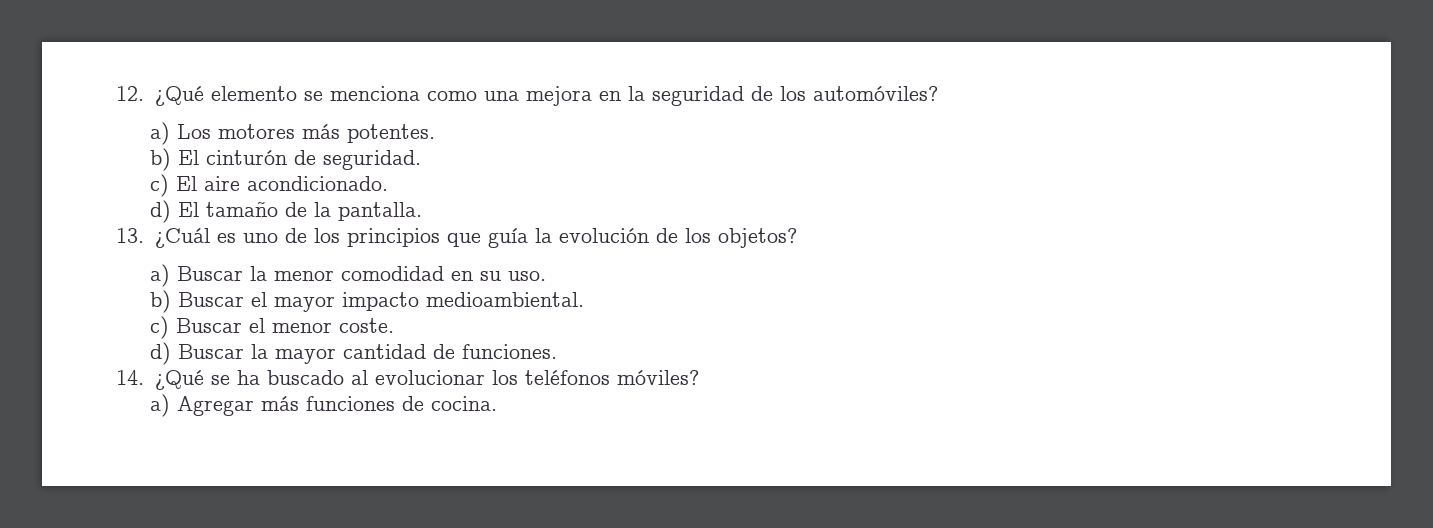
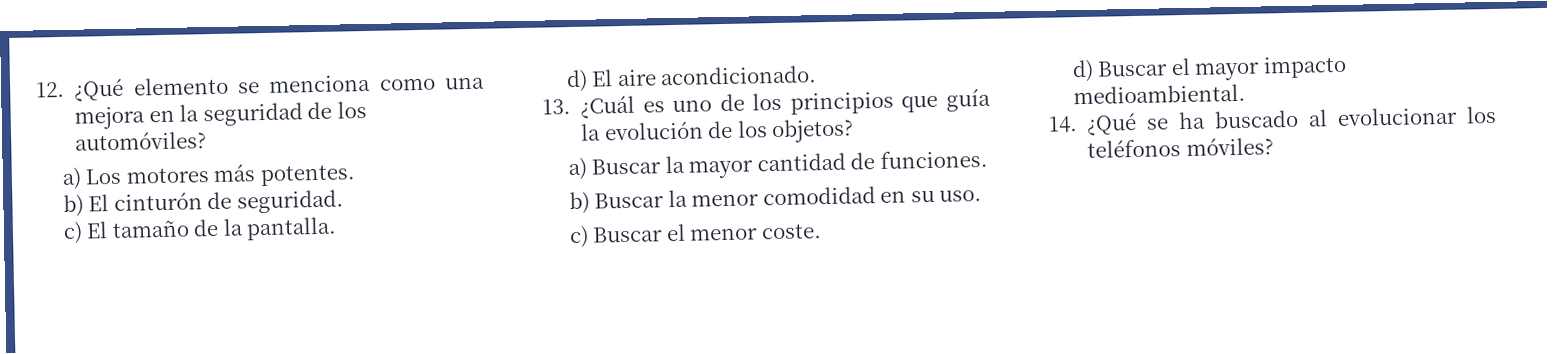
[203,176,388,191] [149,200,199,223] aire acondicionado. // d) El -> (109, 230) none
(422, 211) none -> [565,65,818,93] // d) El aire acondicionado.
(267, 273) none -> [688,149,988,179] [568,189,688,215] mayor cantidad de funciones. // b) Buscar la
[149,290,584,313] // b) Buscar el mayor impacto medioambiental. -> (983, 195) none
[250,344,557,364] la mayor cantidad de funciones. -> [1170,55,1347,81] [1072,83,1246,105] el mayor impacto medioambiental.
[149,394,497,417] // a) Agregar más funciones de cocina. -> (1274, 146) none

